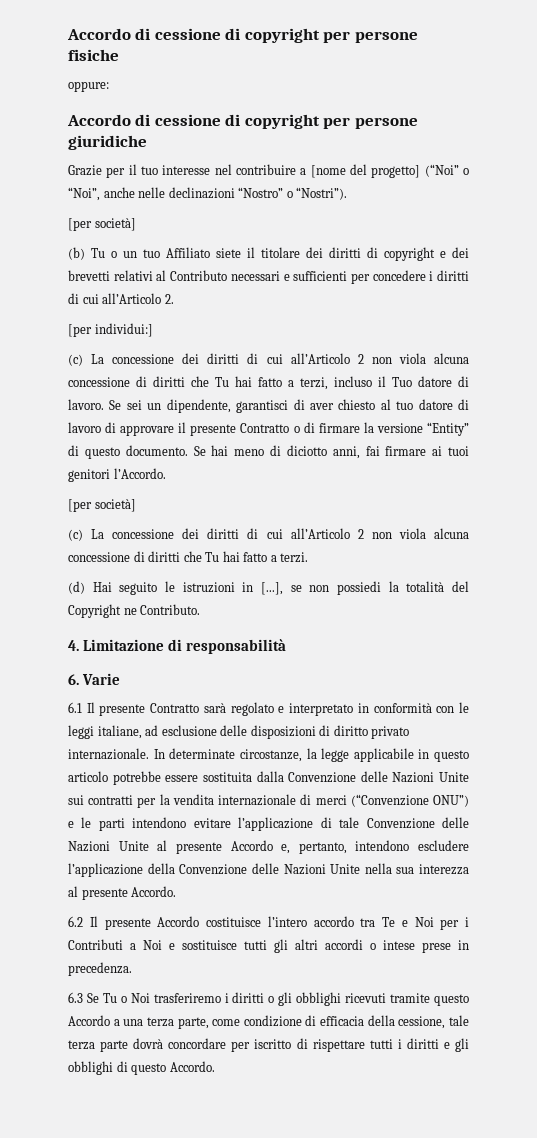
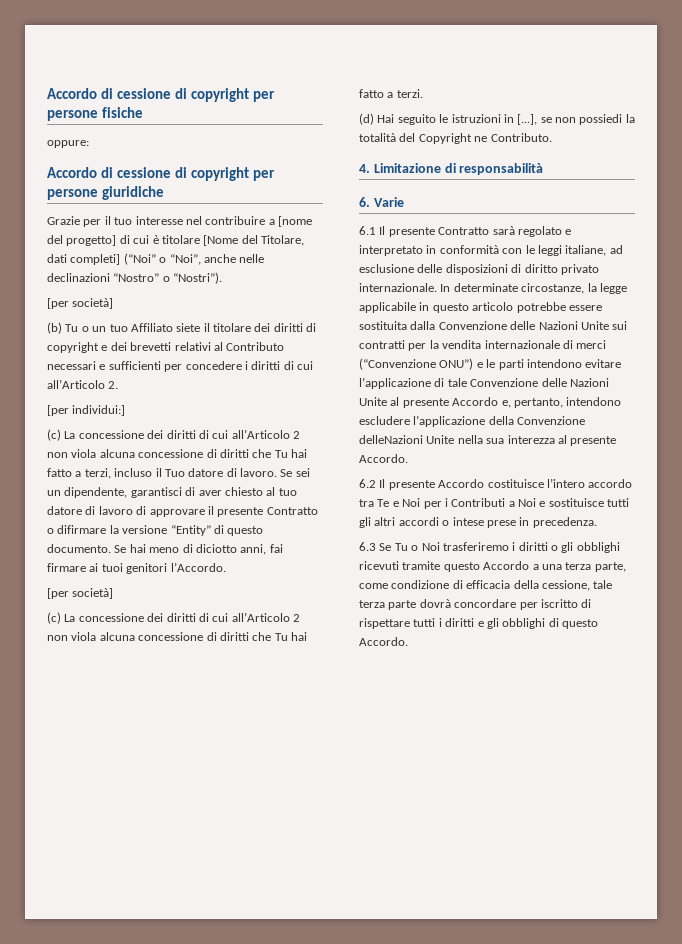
(421, 171) none -> [119,235,304,246] [47,254,121,265] di cui è titolare [Nome del Titolare, dati completi]
[303,422,360,433] di firmare -> [57,525,107,534] difirmare
[251,863,326,875] delle Nazioni -> [359,435,423,444] delleNazioni

